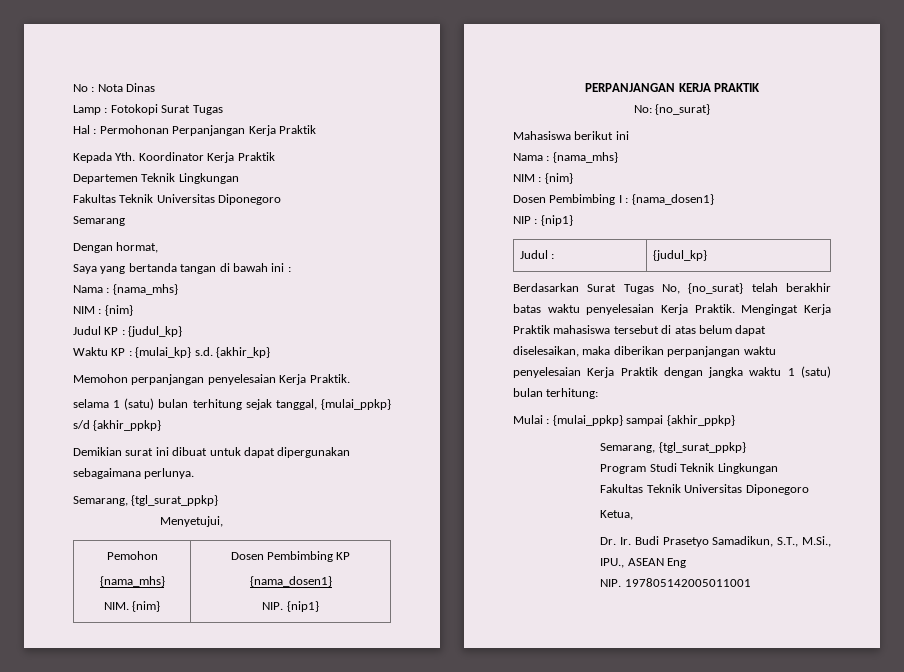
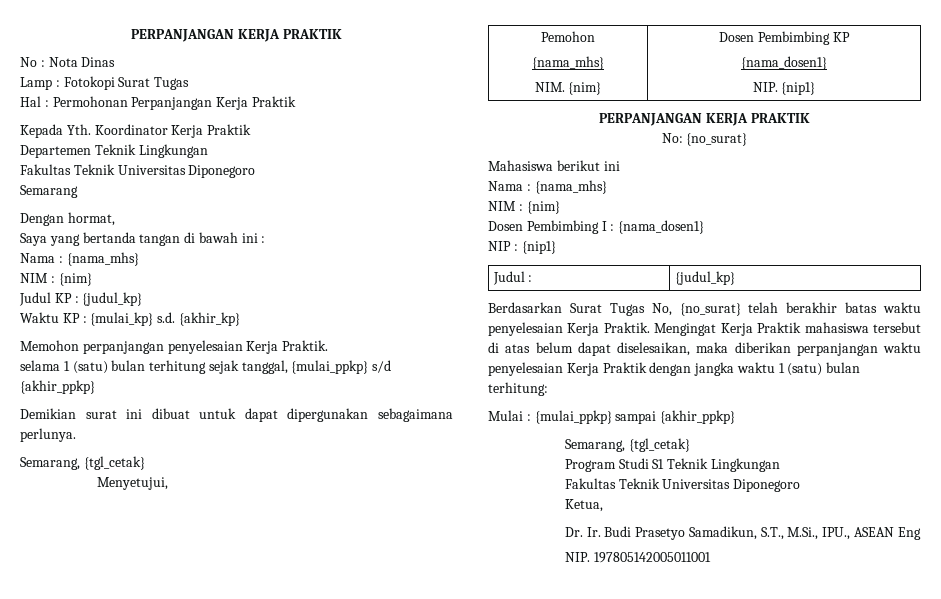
(73, 88) none -> [131,29,342,42] PERPANJANGAN KERJA PRAKTIK //
[131,495,219,506] {tgl_surat_ppkp} -> [83,456,145,470] {tgl_cetak}
[658,442,746,453] {tgl_surat_ppkp} -> [628,438,690,452] {tgl_cetak}
(677, 467) none -> [652,459,665,469] S1

